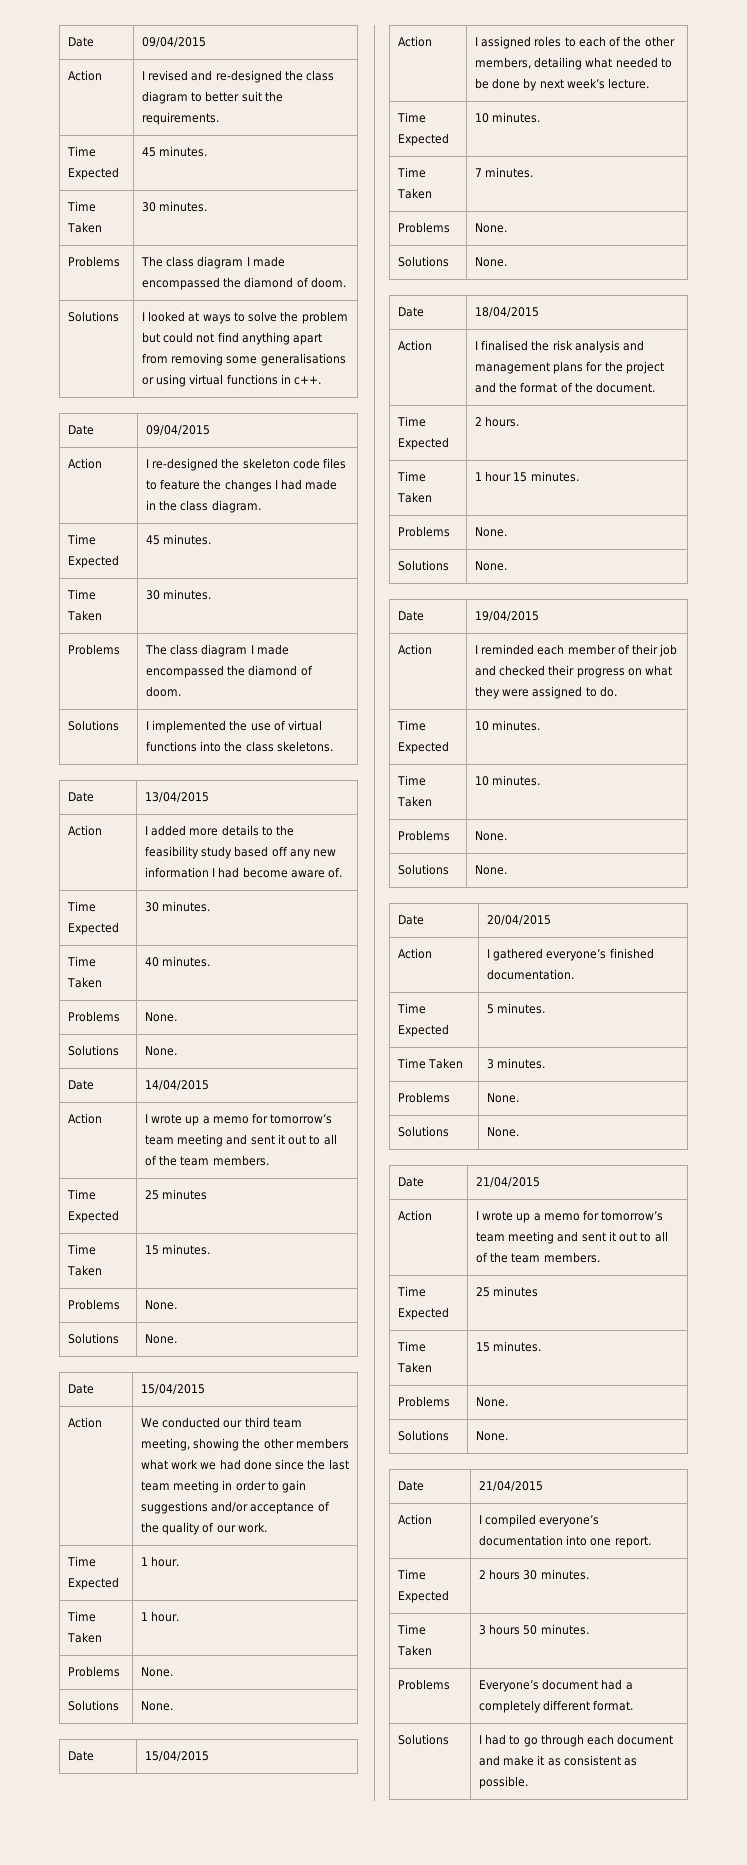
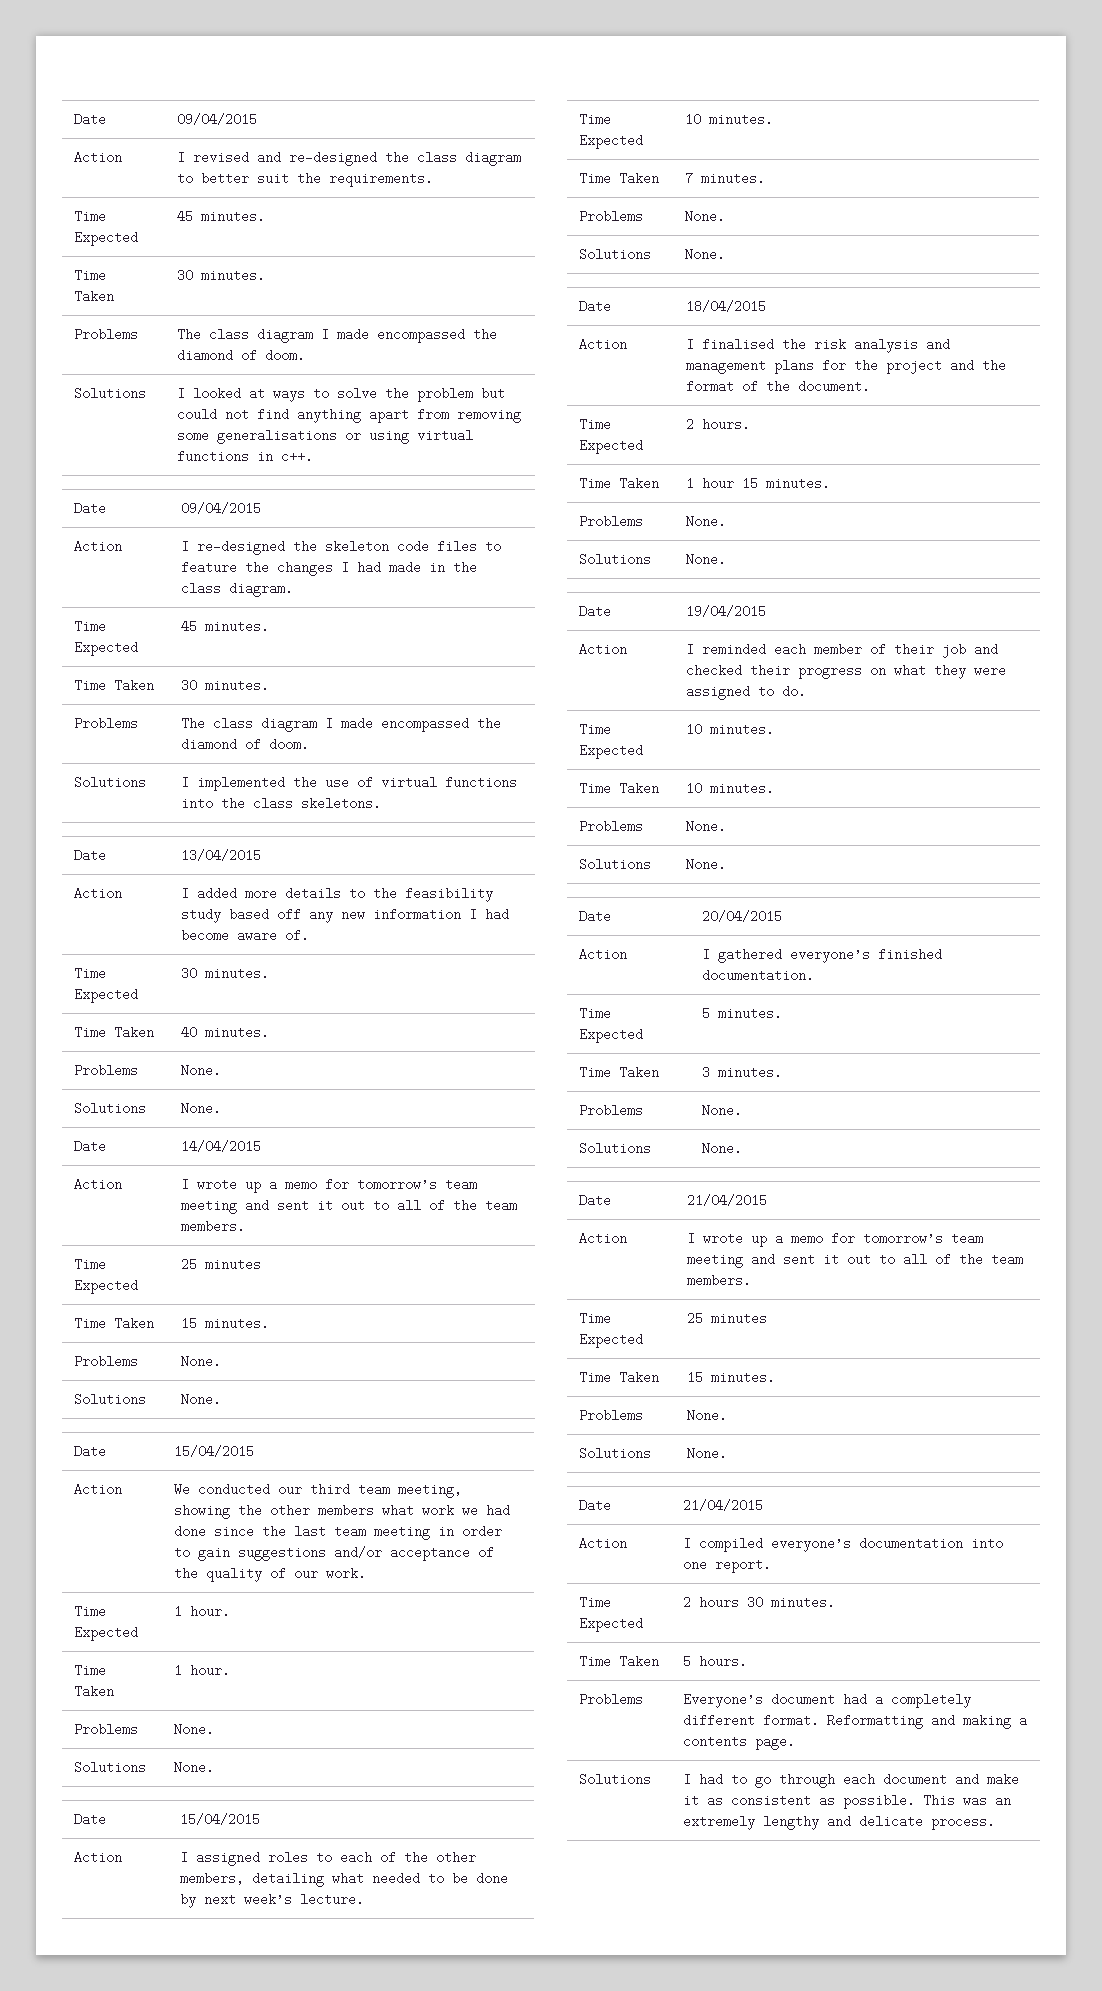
[478,1624,589,1635] 3 hours 50 minutes. -> [683,1655,748,1668] 5 hours.
(634, 1705) none -> [827,1714,1028,1729] [683,1735,796,1750] Reformatting and making a contents page.
(528, 1782) none -> [923,1794,1012,1807] [683,1815,996,1830] This was an extremely lengthy and delicate process.

